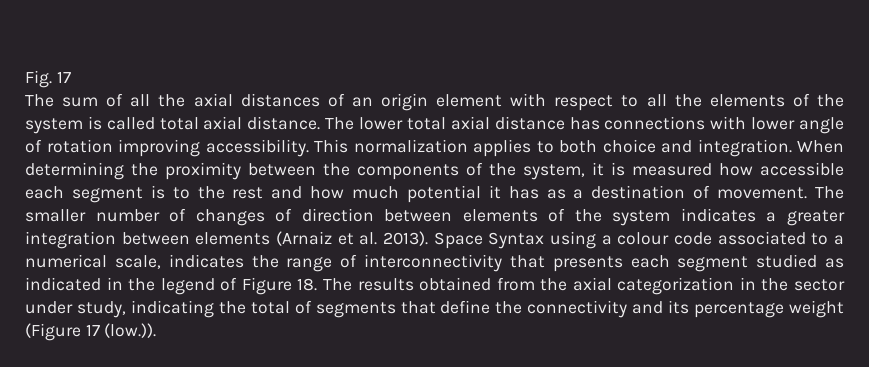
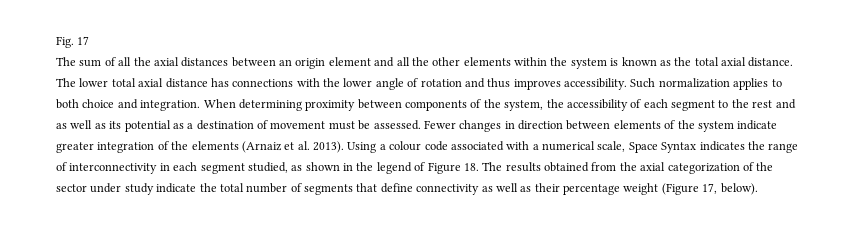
[327,93,345,107] of -> [231,57,276,67] between
[510,93,844,111] [25,116,155,134] with respect to all the elements of the system is called -> [374,57,692,69] and all the other elements within the system is known as the
(747, 123) none -> [323,78,340,87] the
[118,139,348,157] improving accessibility. This -> [464,78,656,90] and thus improves accessibility. Such
[131,163,158,176] the -> (302, 105) none
[323,163,350,176] the -> (402, 104) none
[592,162,844,176] [25,185,165,203] it is measured how accessible each segment is -> [546,99,715,111] the accessibility of each segment
[310,185,844,203] [25,208,293,226] how much potential it has as a destination of movement. The smaller number of changes of -> [56,120,515,132] as well as its potential as a destination of movement must be assessed. Fewer changes in
[680,208,846,226] [25,231,190,249] indicates a greater integration between -> [737,120,778,130] [56,141,189,153] indicate greater integration of the
[433,231,597,249] Space Syntax using -> [347,142,377,153] Using
[811,233,829,245] to -> [506,141,530,150] with
(161, 262) none -> [628,142,697,153] Space Syntax
[509,254,845,272] [25,277,101,291] that presents each segment studied as indicated -> [159,162,340,174] in each segment studied, as shown
[739,277,756,290] in -> [742,162,754,171] of
[76,300,290,318] study, indicating the total -> [124,183,288,195] study indicate the total number
[495,300,690,318] the connectivity and its -> [416,183,560,195] connectivity as well as their
[85,323,157,338] 17 (low.)). -> [702,183,758,195] 17, below).

